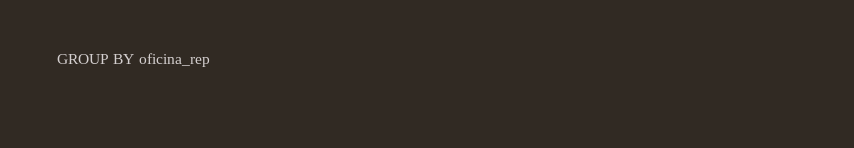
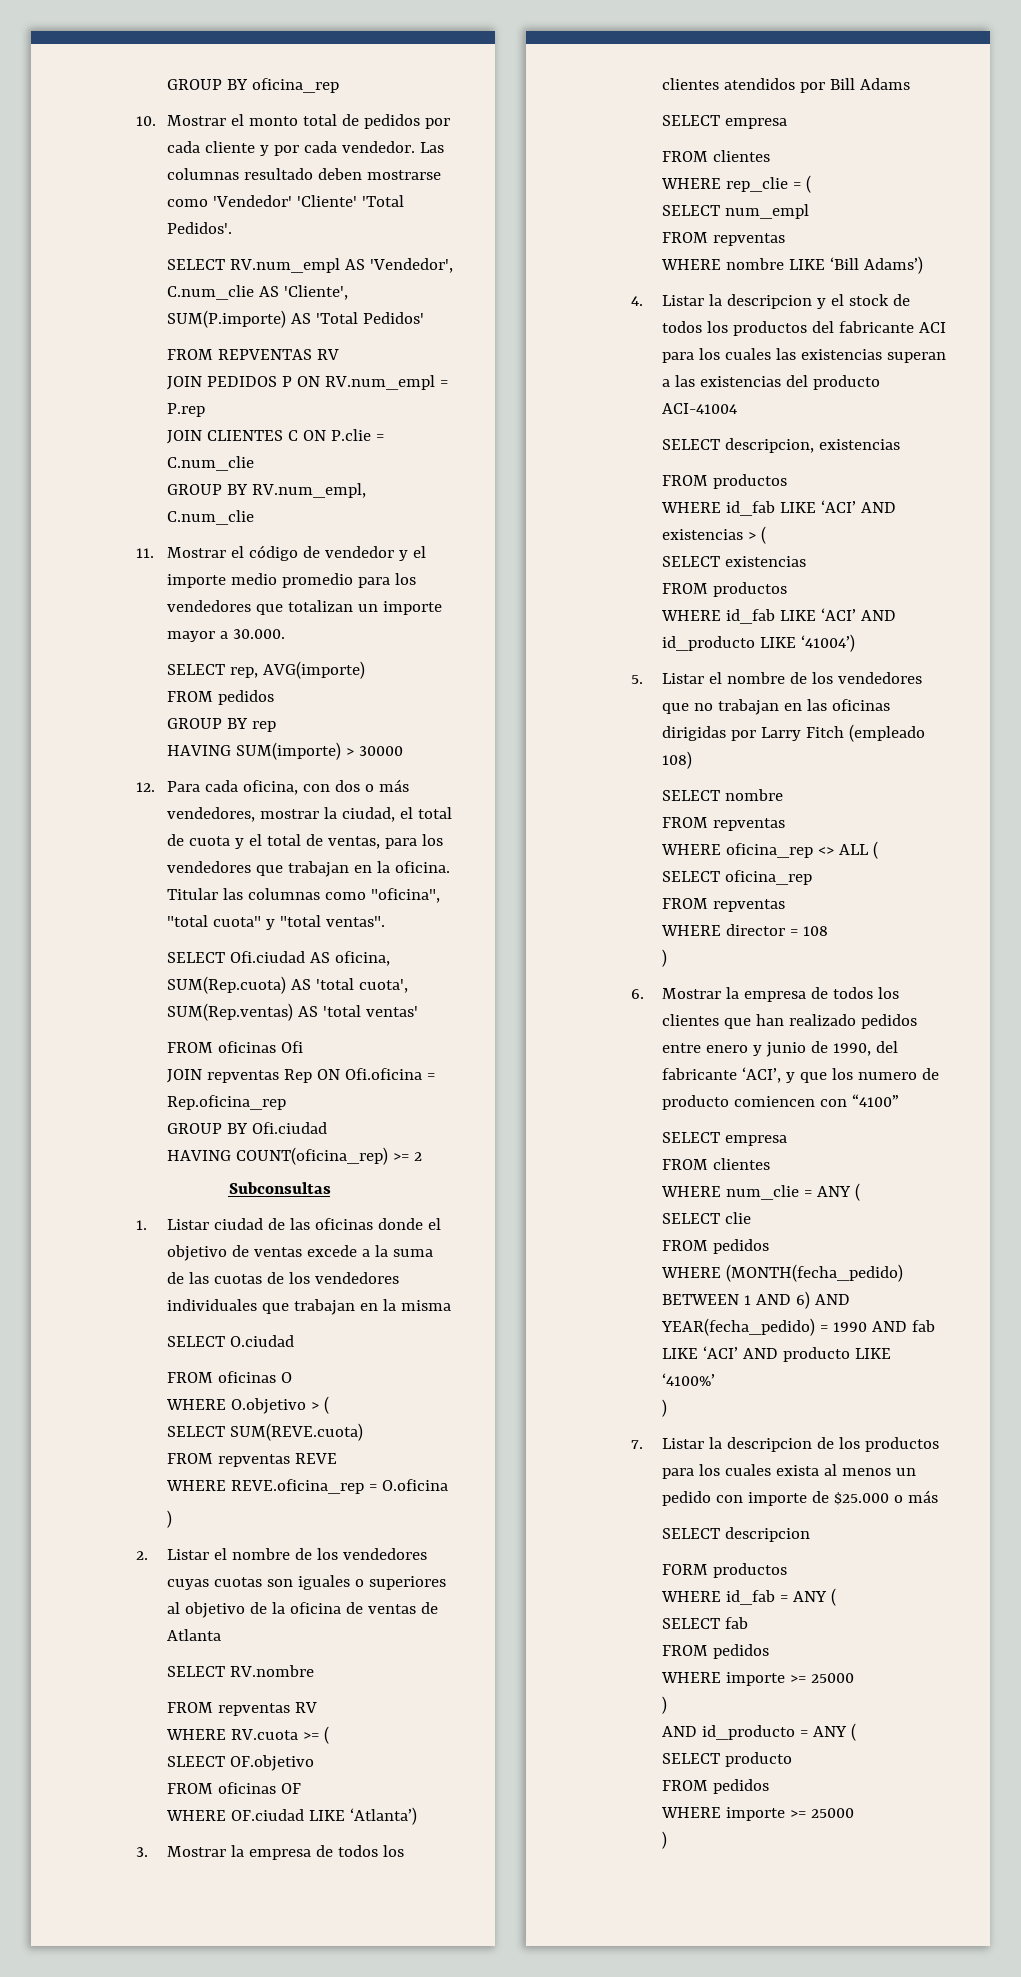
(210, 60) none -> [136,114,450,129] [166,141,444,156] [166,168,441,180] [166,195,404,207] [166,222,232,234] [166,258,453,273] [166,285,348,300] [166,310,424,328] [166,349,339,360] [166,375,448,390] [166,403,205,417] [166,429,384,444] [166,456,254,471] [166,483,366,498] [166,510,254,525] [136,545,426,561] [166,573,416,588] [166,600,442,615] [166,629,285,642] [166,661,365,679] [166,690,274,705] [166,718,276,732] [166,742,403,760] [136,779,409,795] [166,807,452,822] [166,834,443,849] [166,861,450,877] [166,888,440,903] [166,915,385,930] [166,951,390,966] [166,976,408,994] [166,1003,418,1021] [166,1041,303,1053] [166,1068,435,1083] [166,1095,286,1110] [166,1122,327,1134] [166,1147,422,1165] [228,1182,331,1194] [136,1218,441,1230] [166,1245,433,1261] [166,1272,399,1284] [166,1299,451,1315] [166,1335,294,1347] [166,1371,292,1383] [165,1396,329,1414] [166,1423,363,1441] [166,1453,337,1467] [165,1479,448,1494] [166,1510,172,1528] [136,1548,427,1560] [166,1575,446,1590] [166,1602,438,1618] [166,1629,221,1641] [166,1665,314,1677] [166,1702,317,1716] [165,1726,329,1744] [166,1755,314,1771] [166,1782,301,1794] [165,1807,417,1825] [136,1845,404,1860] [661,78,910,93] [661,115,787,129] [661,150,770,162] [660,175,811,193] [661,204,809,219] [661,232,785,246] [660,256,923,274] [631,294,910,309] [661,321,946,336] [661,348,946,363] [661,375,880,390] [661,403,737,414] [661,438,900,453] [661,474,787,489] [660,500,896,516] [661,526,766,544] [661,556,806,567] [661,582,787,597] [660,608,896,624] [661,634,855,652] [631,672,922,684] [661,699,890,715] [661,724,925,742] [661,751,692,769] [661,789,783,801] [661,817,785,831] [660,841,878,859] [661,870,812,885] [661,898,785,912] [660,924,828,936] [661,949,667,967] [631,987,899,1002] [661,1014,917,1029] [661,1041,898,1057] [661,1067,939,1083] [661,1094,899,1110] [661,1132,787,1146] [661,1158,770,1170] [660,1183,860,1201] [661,1212,751,1224] [661,1239,769,1254] [660,1264,903,1282] [661,1291,850,1309] [660,1318,935,1336] [661,1346,891,1362] [661,1373,715,1386] [661,1399,667,1417] [631,1437,939,1452] [661,1464,916,1479] [661,1490,938,1506] [661,1527,810,1542] [661,1563,787,1578] [660,1588,836,1606] [661,1617,748,1629] [661,1644,769,1659] [660,1672,854,1686] [661,1696,667,1714] [661,1723,856,1741] [661,1752,792,1767] [661,1779,769,1794] [660,1807,854,1821] [661,1831,667,1849] // 10. Mostrar el monto total de pedidos por cada cliente y por cada vendedor. Las columnas resultado deben mostrarse como 'Vendedor' 'Cliente' 'Total Pedidos'. // SELECT RV.num_empl AS 'Vendedor', C.num_clie AS 'Cliente', SUM(P.importe) AS 'Total Pedidos' // FROM REPVENTAS RV // JOIN PEDIDOS P ON RV.num_empl = P.rep // JOIN CLIENTES C ON P.clie = C.num_clie // GROUP BY RV.num_empl, C.num_clie // 11. Mostrar el código de vendedor y el importe medio promedio para los vendedores que totalizan un importe mayor a 30.000. // SELECT rep, AVG(importe) // FROM pedidos // GROUP BY rep // HAVING SUM(importe) > 30000 // 12. Para cada oficina, con dos o más vendedores, mostrar la ciudad, el total de cuota y el total de ventas, para los vendedores que trabajan en la oficina. Titular las columnas como "oficina", "total cuota" y "total ventas". // SELECT Ofi.ciudad AS oficina, SUM(Rep.cuota) AS 'total cuota', SUM(Rep.ventas) AS 'total ventas' // FROM oficinas Ofi // JOIN repventas Rep ON Ofi.oficina = Rep.oficina_rep // GROUP BY Ofi.ciudad // HAVING COUNT(oficina_rep) >= 2 // Subconsultas // 1. Listar ciudad de las oficinas donde el objetivo de ventas excede a la suma de las cuotas de los vendedores individuales que trabajan en la misma // SELECT O.ciudad // FROM oficinas O // WHERE O.objetivo > ( // SELECT SUM(REVE.cuota) // FROM repventas REVE // WHERE REVE.oficina_rep = O.oficina // ) // 2. Listar el nombre de los vendedores cuyas cuotas son iguales o superiores al objetivo de la oficina de ventas de Atlanta // SELECT RV.nombre // FROM repventas RV // WHERE RV.cuota >= ( // SLEECT OF.objetivo // FROM oficinas OF // WHERE OF.ciudad LIKE ‘Atlanta’) // 3. Mostrar la empresa de todos los clientes atendidos por Bill Adams // SELECT empresa // FROM clientes // WHERE rep_clie = ( // SELECT num_empl // FROM repventas // WHERE nombre LIKE ‘Bill Adams’) // 4. Listar la descripcion y el stock de todos los productos del fabricante ACI para los cuales las existencias superan a las existencias del producto ACI-41004 // SELECT descripcion, existencias // FROM productos // WHERE id_fab LIKE ‘ACI’ AND existencias > ( // SELECT existencias // FROM productos // WHERE id_fab LIKE ‘ACI’ AND id_producto LIKE ‘41004’) // 5. Listar el nombre de los vendedores que no trabajan en las oficinas dirigidas por Larry Fitch (empleado 108) // SELECT nombre // FROM repventas // WHERE oficina_rep <> ALL ( // SELECT oficina_rep // FROM repventas // WHERE director = 108 // ) // 6. Mostrar la empresa de todos los clientes que han realizado pedidos entre enero y junio de 1990, del fabricante ‘ACI’, y que los numero de producto comiencen con “4100” // SELECT empresa // FROM clientes // WHERE num_clie = ANY ( // SELECT clie // FROM pedidos // WHERE (MONTH(fecha_pedido) BETWEEN 1 AND 6) AND YEAR(fecha_pedido) = 1990 AND fab LIKE ‘ACI’ AND producto LIKE ‘4100%’ // ) // 7. Listar la descripcion de los productos para los cuales exista al menos un pedido con importe de $25.000 o más // SELECT descripcion // FORM productos // WHERE id_fab = ANY ( // SELECT fab // FROM pedidos // WHERE importe >= 25000 // ) // AND id_producto = ANY ( // SELECT producto // FROM pedidos // WHERE importe >= 25000 // )

